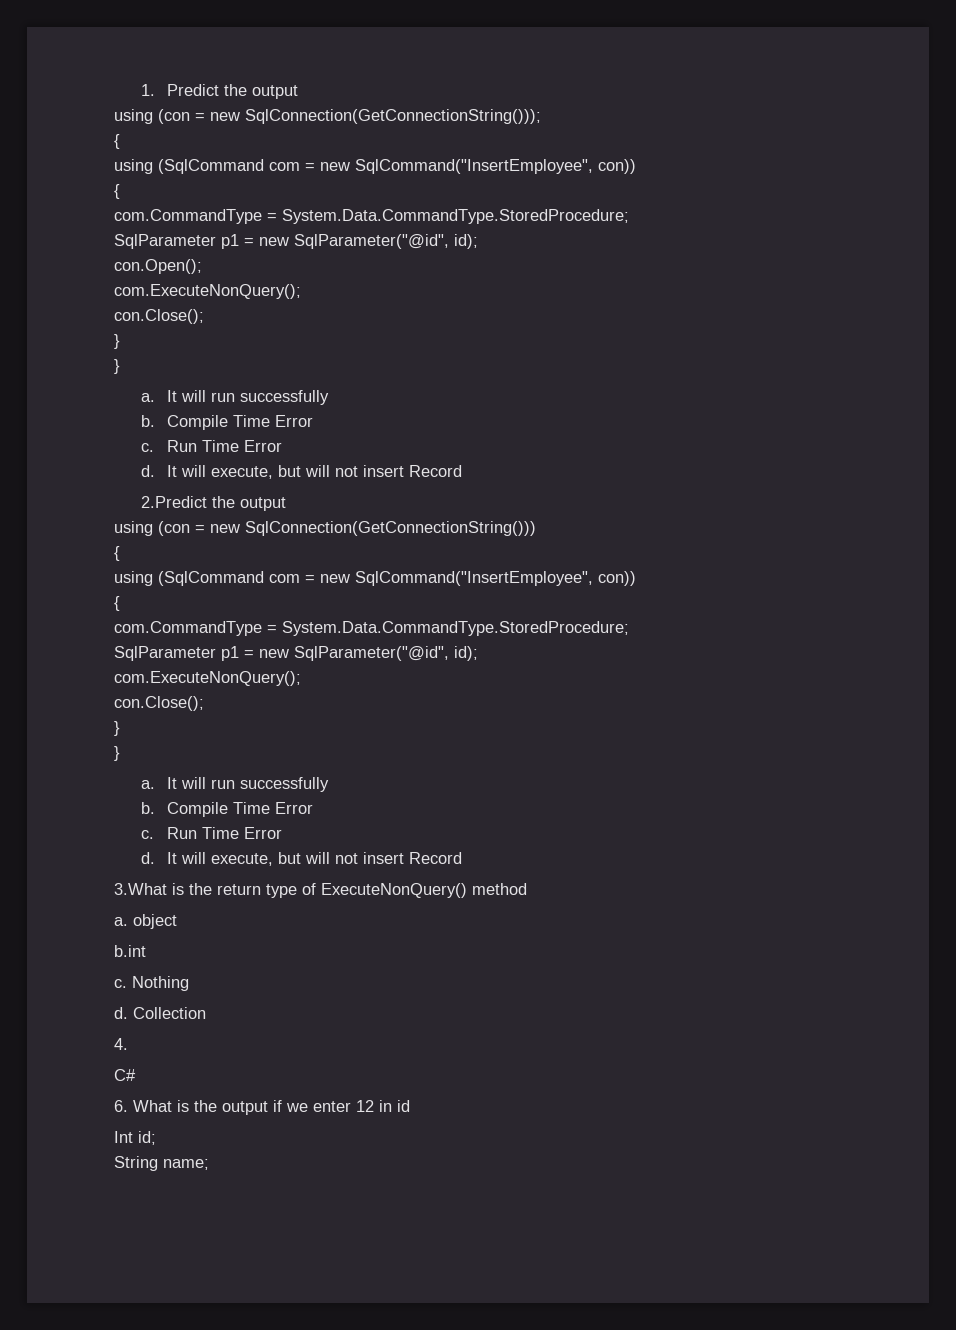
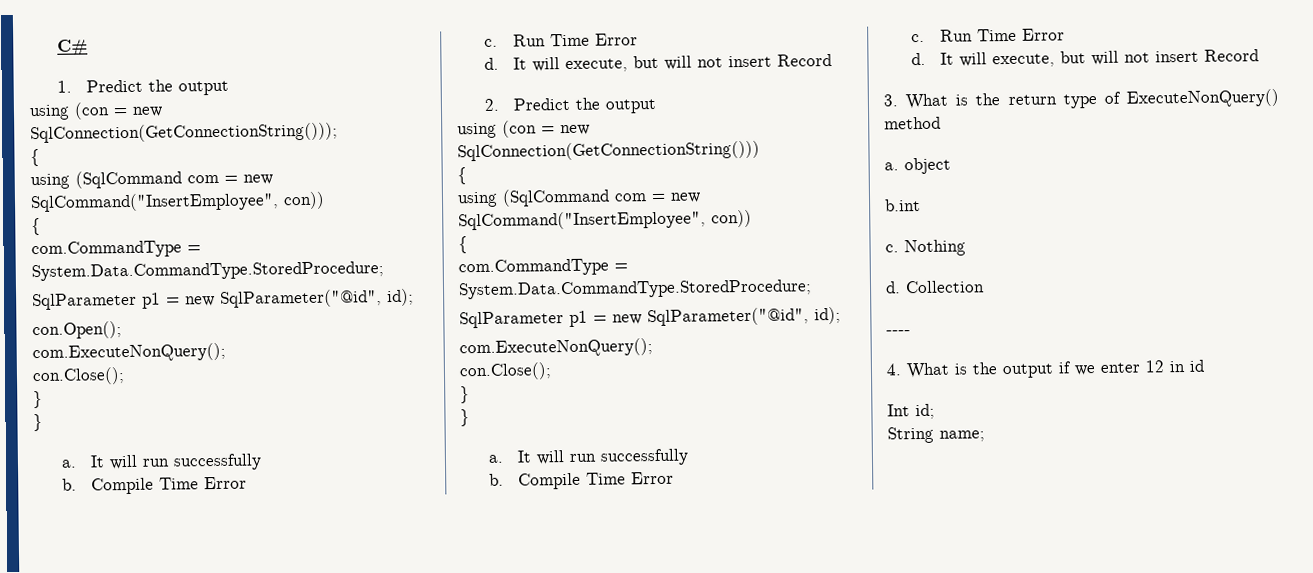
(140, 90) none -> [57,39,89,57] C# //
[140,496,207,508] 2.Predict -> [484,97,570,111] 2. Predict
[114,883,167,895] 3.What -> [883,93,950,110] 3. What
(206, 1013) none -> [886,330,911,335] // ----
[114,1069,136,1081] [114,1100,128,1112] // C# // 6. -> (902, 369) none

